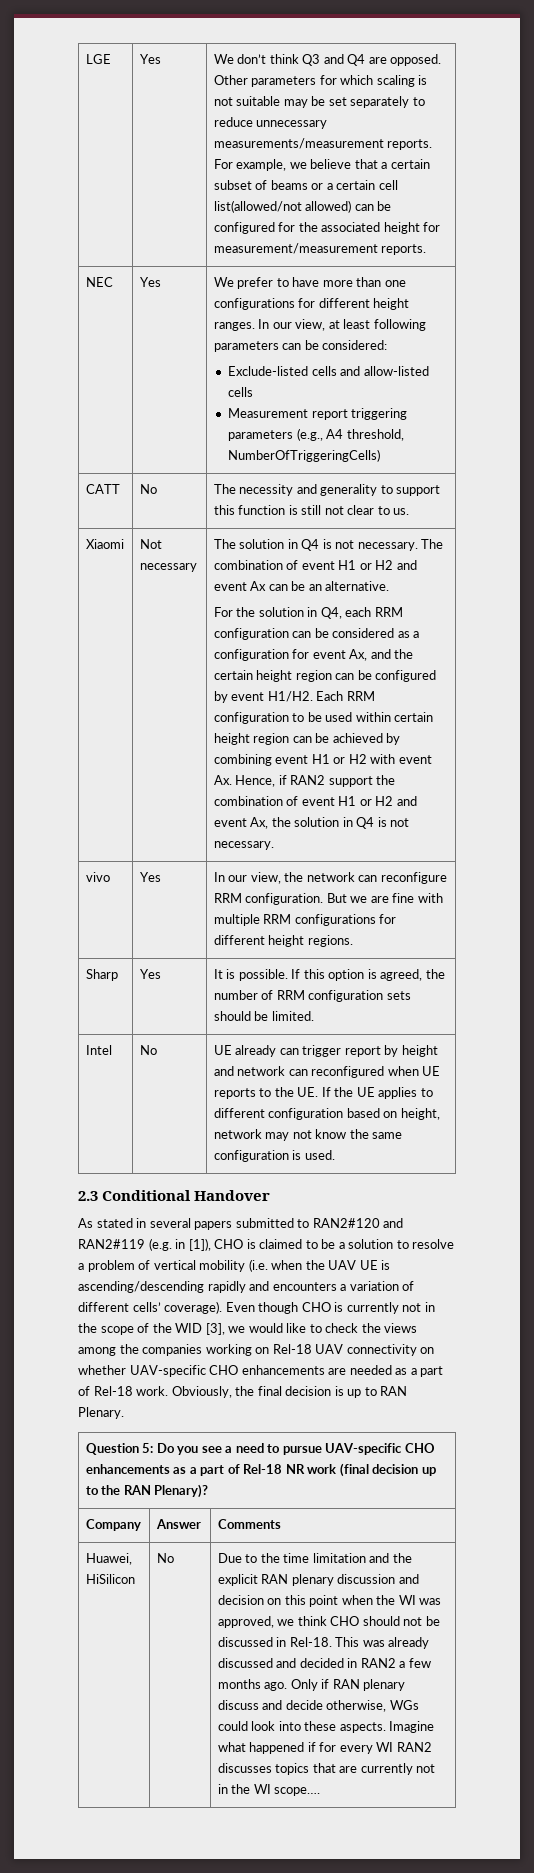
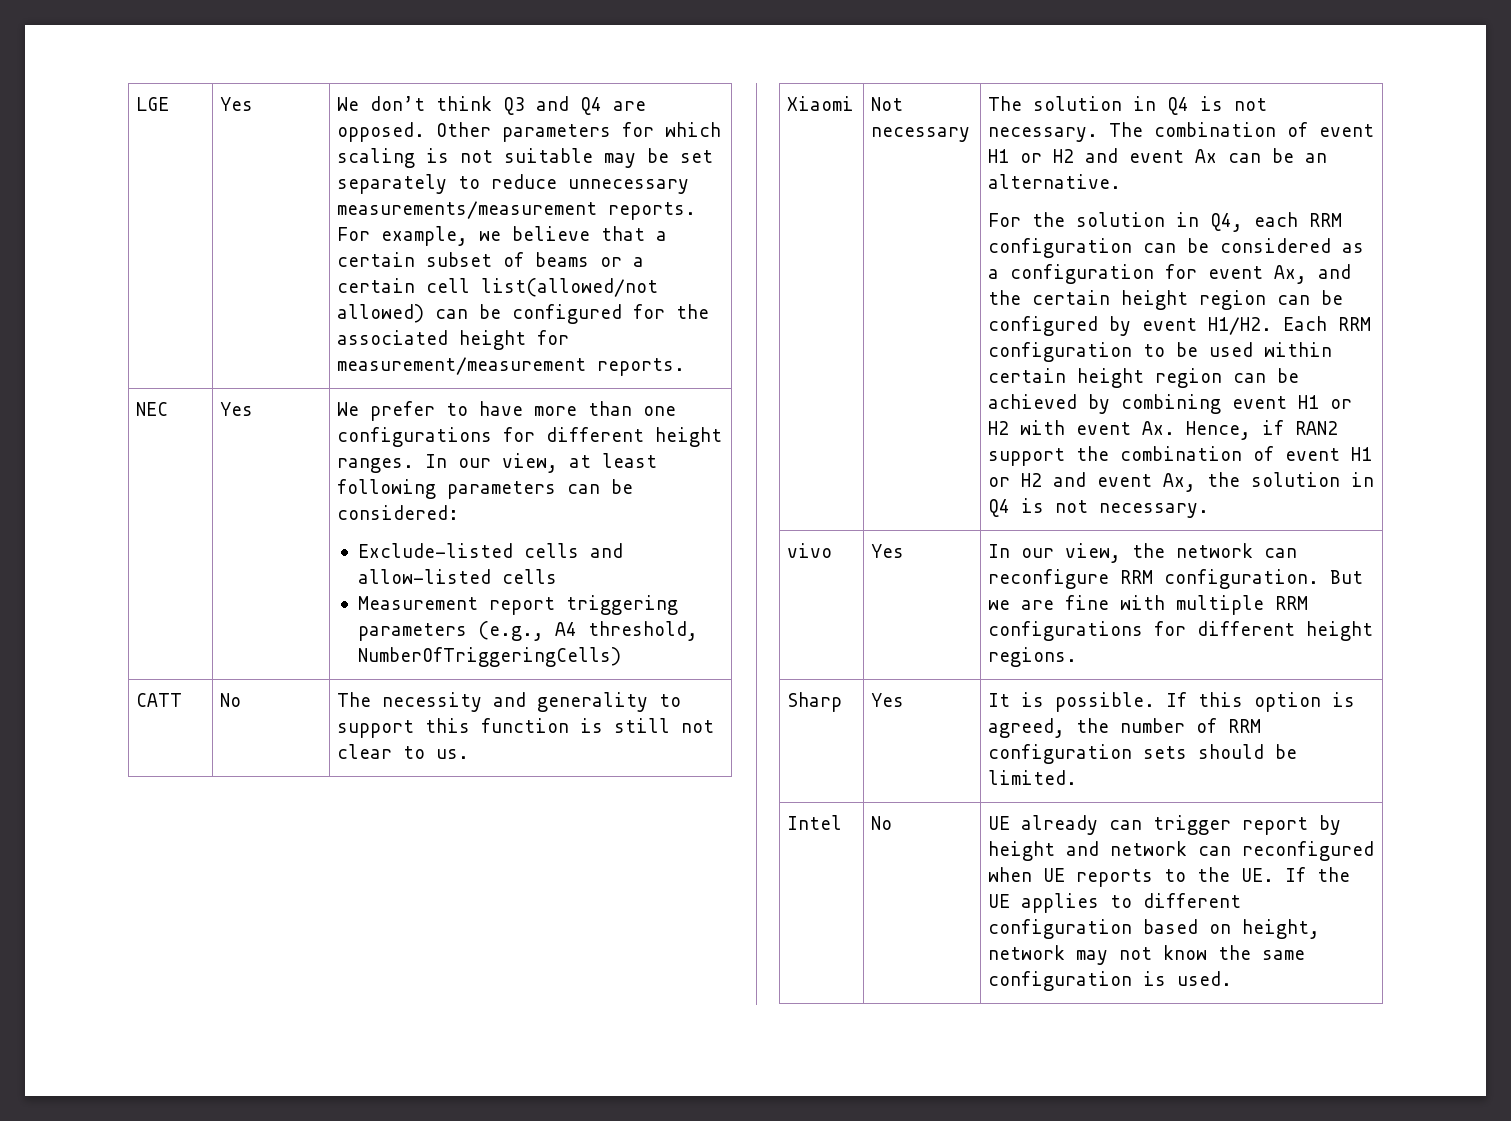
[78,1190,271,1201] [78,1218,404,1230] [78,1238,455,1251] [78,1259,391,1272] [78,1281,415,1293] [78,1301,435,1314] [78,1323,418,1335] [78,1344,435,1356] [78,1365,444,1377] [78,1386,408,1398] [78,1407,124,1419] [85,1443,435,1455] [85,1463,436,1477] [85,1484,209,1498] [85,1519,141,1531] [155,1519,201,1529] [217,1519,281,1529] [85,1553,132,1565] [85,1574,135,1584] [156,1553,174,1563] [217,1553,412,1563] [217,1574,419,1586] [217,1595,442,1607] [217,1616,440,1628] [217,1637,430,1649] [217,1658,431,1668] [217,1679,406,1691] [217,1700,419,1712] [217,1721,435,1733] [217,1742,432,1754] [217,1763,436,1775] [217,1784,321,1796] // 2.3 Conditional Handover // As stated in several papers submitted to RAN2#120 and RAN2#119 (e.g. in [1]), CHO is claimed to be a solution to resolve a problem of vertical mobility (i.e. when the UAV UE is ascending/descending rapidly and encounters a variation of different cells’ coverage). Even though CHO is currently not in the scope of the WID [3], we would like to check the views among the companies working on Rel-18 UAV connectivity on whether UAV-specific CHO enhancements are needed as a part of Rel-18 work. Obviously, the final decision is up to RAN Plenary. // Question 5: Do you see a need to pursue UAV-specific CHO enhancements as a part of Rel-18 NR work (final decision up to the RAN Plenary)? // Company | Answer | Comments // Huawei, HiSilicon | No | Due to the time limitation and the explicit RAN plenary discussion and decision on this point when the WI was approved, we think CHO should not be discussed in Rel-18. This was already discussed and decided in RAN2 a few months ago. Only if RAN plenary discuss and decide otherwise, WGs could look into these aspects. Imagine what happened if for every WI RAN2 discusses topics that are currently not in the WI scope…. -> (1233, 978) none

